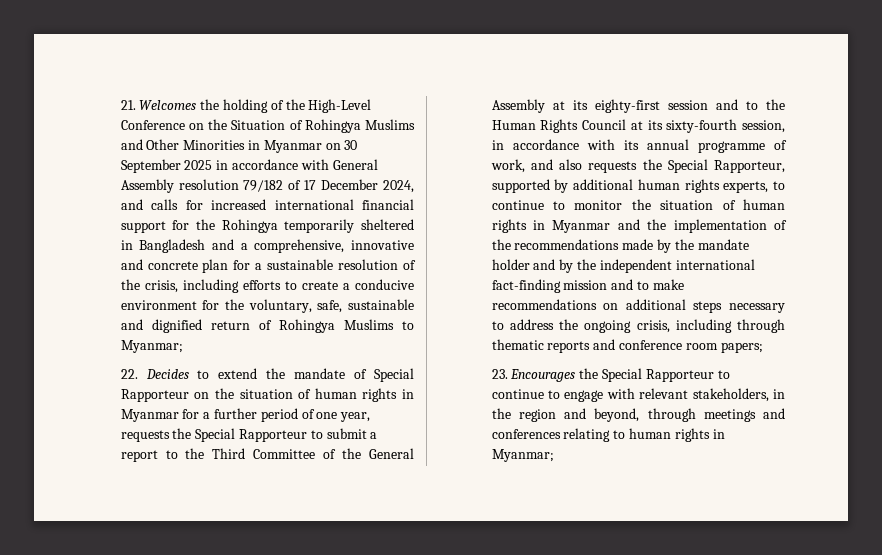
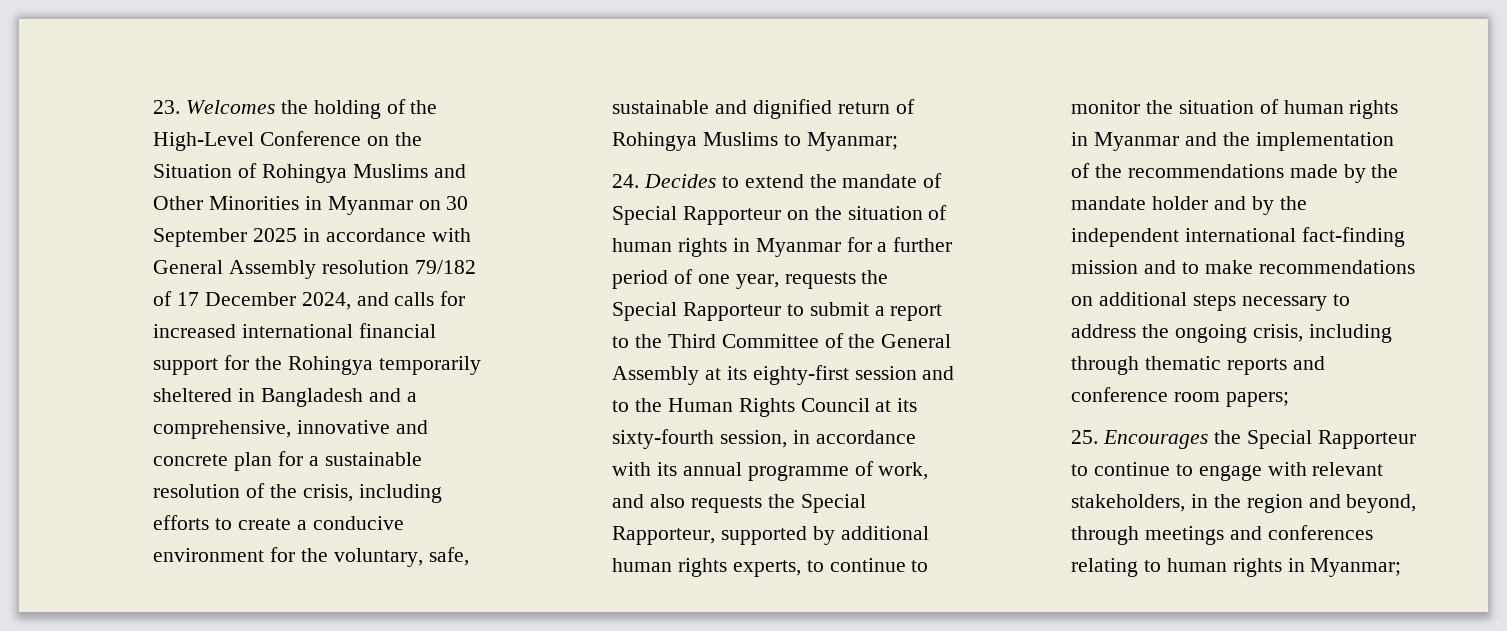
[120,100,136,110] 21. -> [153,100,181,114] 23.
[120,369,138,379] 22. -> [612,174,640,188] 24.
[491,369,508,379] 23. -> [1071,430,1099,444] 25.

